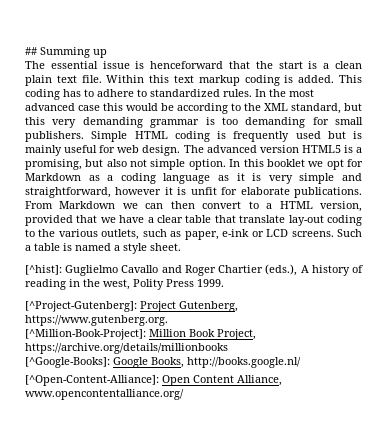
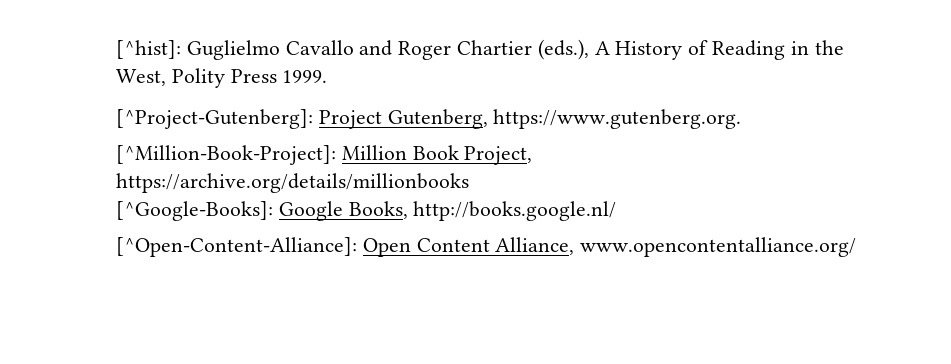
[25,47,107,58] [25,61,363,69] [25,75,363,86] [25,89,314,100] [25,103,362,114] [25,117,363,128] [25,131,362,142] [25,145,362,156] [25,159,364,170] [25,173,362,184] [25,187,362,198] [25,201,363,212] [25,215,362,226] [25,229,362,240] [25,243,181,254] ## Summing up // The essential issue is henceforward that the start is a clean plain text file. Within this text markup coding is added. This coding has to adhere to standardized rules. In the most advanced case this would be according to the XML standard, but this very demanding grammar is too demanding for small publishers. Simple HTML coding is frequently used but is mainly useful for web design. The advanced version HTML5 is a promising, but also not simple option. In this booklet we opt for Markdown as a coding language as it is very simple and straightforward, however it is unfit for elaborate publications. From Markdown we can then convert to a HTML version, provided that we have a clear table that translate lay-out coding to the various outlets, such as paper, e-ink or LCD screens. Such a table is named a style sheet. // -> (116, 49) none
[311,265,364,276] [25,279,66,290] history of reading -> [615,40,786,60] History of Reading
[103,279,130,290] west, -> [116,69,166,86] West,

